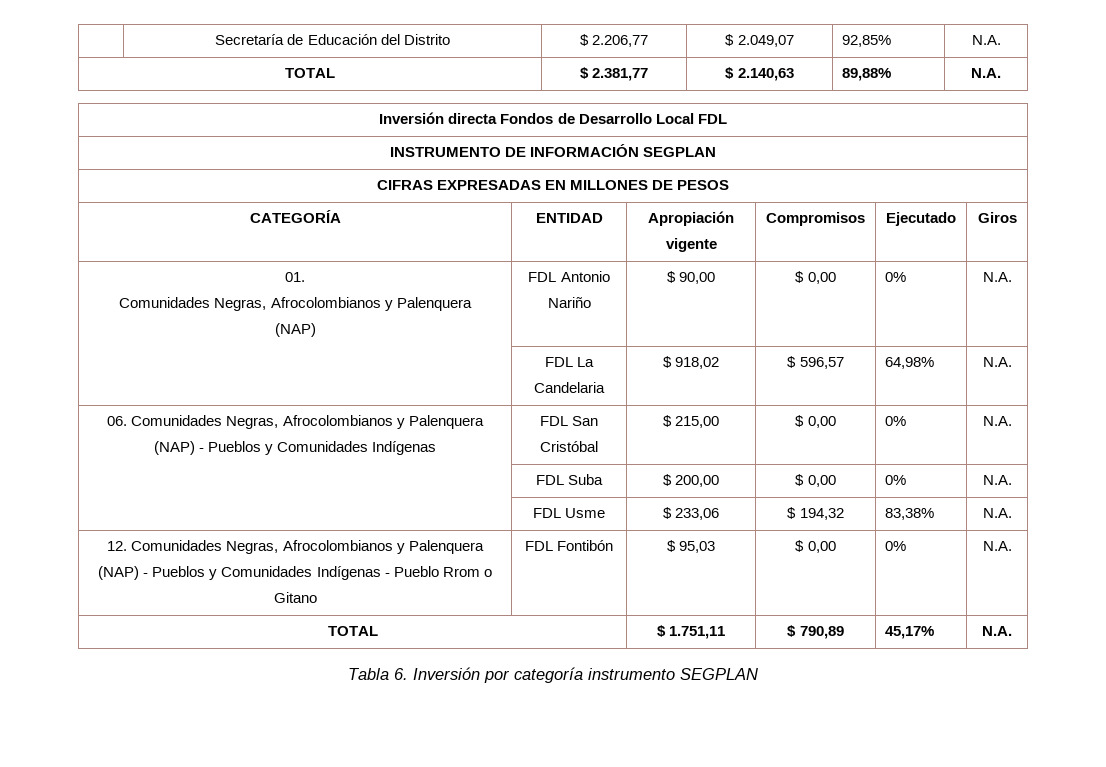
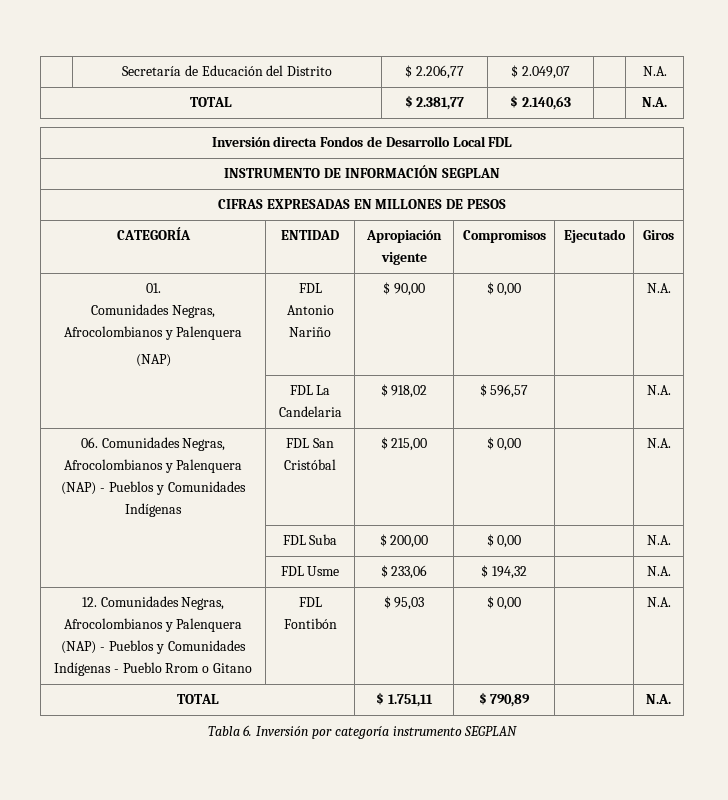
[842,35,892,47] 92,85% -> (570, 72) none
[842,68,892,81] 89,88% -> (571, 103) none
[885,272,907,282] 0% -> (522, 289) none
[885,357,935,369] 64,98% -> (529, 391) none
[885,416,907,426] 0% -> (522, 444) none
[885,475,907,485] 0% -> (522, 541) none
[885,508,935,520] 83,38% -> (527, 572) none
[885,541,907,551] 0% -> (522, 603) none
[885,626,935,639] 45,17% -> (531, 700) none

